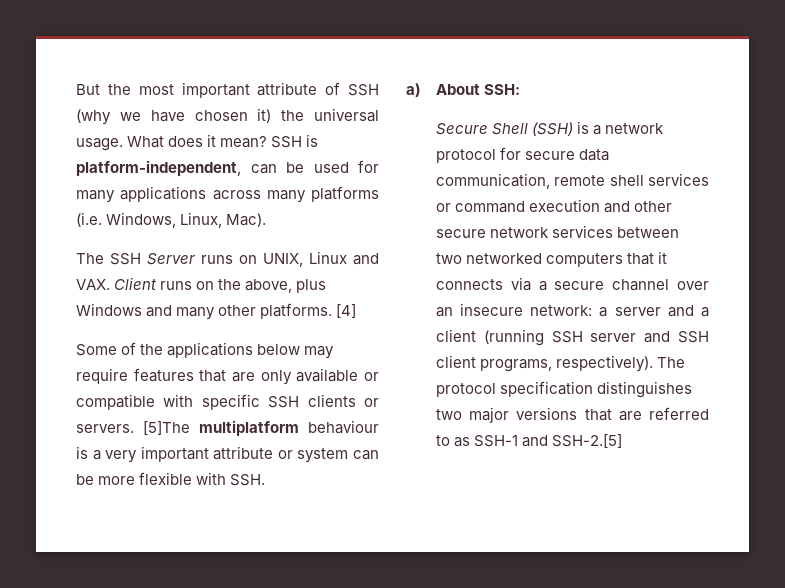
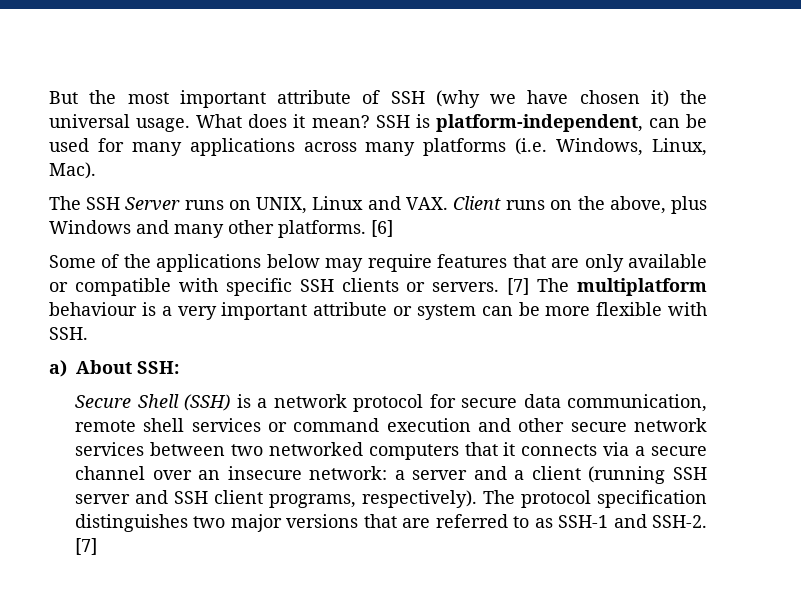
[336,304,357,318] [4] -> [371,220,393,237] [6]
[143,421,190,435] [5]The -> [507,278,570,295] [7] The
[552,434,623,448] SSH-2.[5] -> [652,515,707,528] [75,538,98,555] SSH-2. [7]

